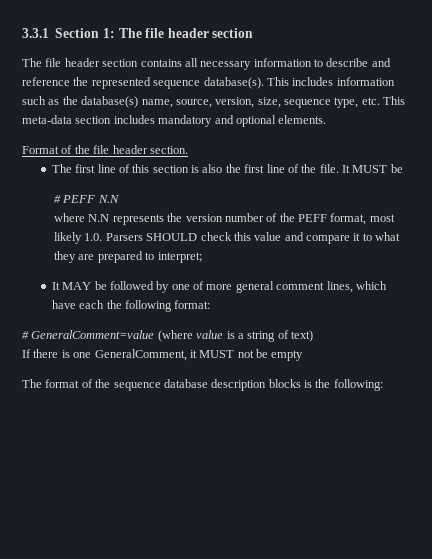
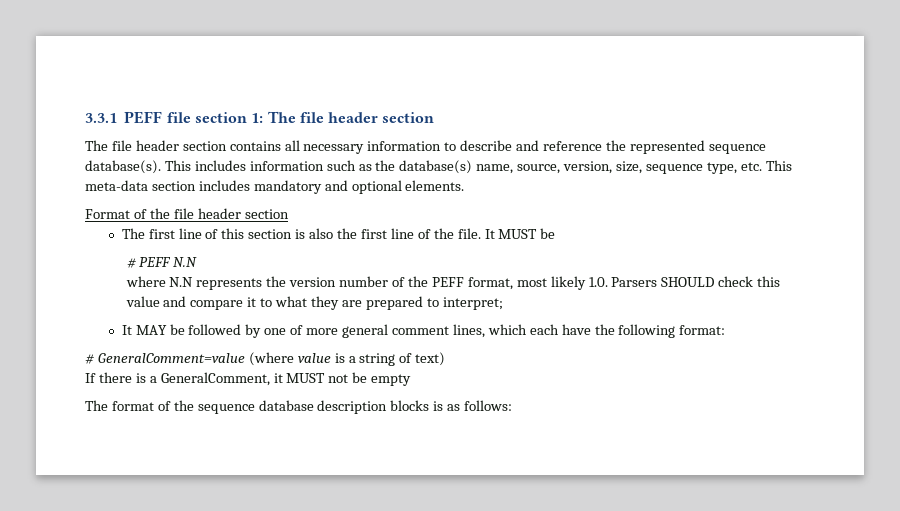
[55,28,100,38] Section -> [124,111,247,124] PEFF file section
[149,146,188,154] section. -> [244,209,289,219] section
[51,300,105,309] have each -> [529,324,591,335] each have
[73,352,92,358] one -> [149,376,157,383] a
[315,379,383,391] the following: -> [447,400,513,411] as follows:

